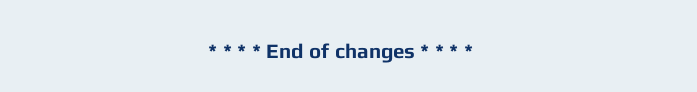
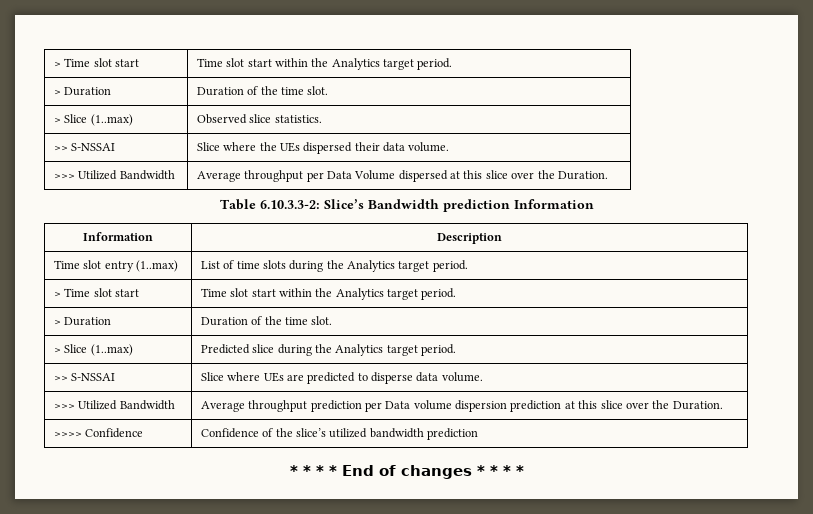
(208, 51) none -> [53,58,139,67] [196,58,453,70] [53,87,112,96] [196,86,329,96] [53,114,133,126] [196,114,322,124] [53,143,116,151] [196,142,450,154] [53,170,175,180] [196,170,608,182] [219,199,594,212] [83,232,153,241] [437,233,502,244] [53,260,178,272] [200,260,468,272] [53,288,139,297] [200,288,457,300] [53,317,112,326] [200,316,333,326] [53,344,133,356] [200,344,457,356] [53,373,116,381] [200,372,483,384] [53,400,175,410] [200,400,723,412] [53,428,144,438] [200,428,479,440] > Time slot start | Time slot start within the Analytics target period. // > Duration | Duration of the time slot. // > Slice (1..max) | Observed slice statistics. // >> S-NSSAI | Slice where the UEs dispersed their data volume. // >>> Utilized Bandwidth | Average throughput per Data Volume dispersed at this slice over the Duration. // Table 6.10.3.3-2: Slice’s Bandwidth prediction Information // Information | Description // Time slot entry (1..max) | List of time slots during the Analytics target period. // > Time slot start | Time slot start within the Analytics target period. // > Duration | Duration of the time slot. // > Slice (1..max) | Predicted slice during the Analytics target period. // >> S-NSSAI | Slice where UEs are predicted to disperse data volume. // >>> Utilized Bandwidth | Average throughput prediction per Data volume dispersion prediction at this slice over the Duration. // >>>> Confidence | Confidence of the slice’s utilized bandwidth prediction //

